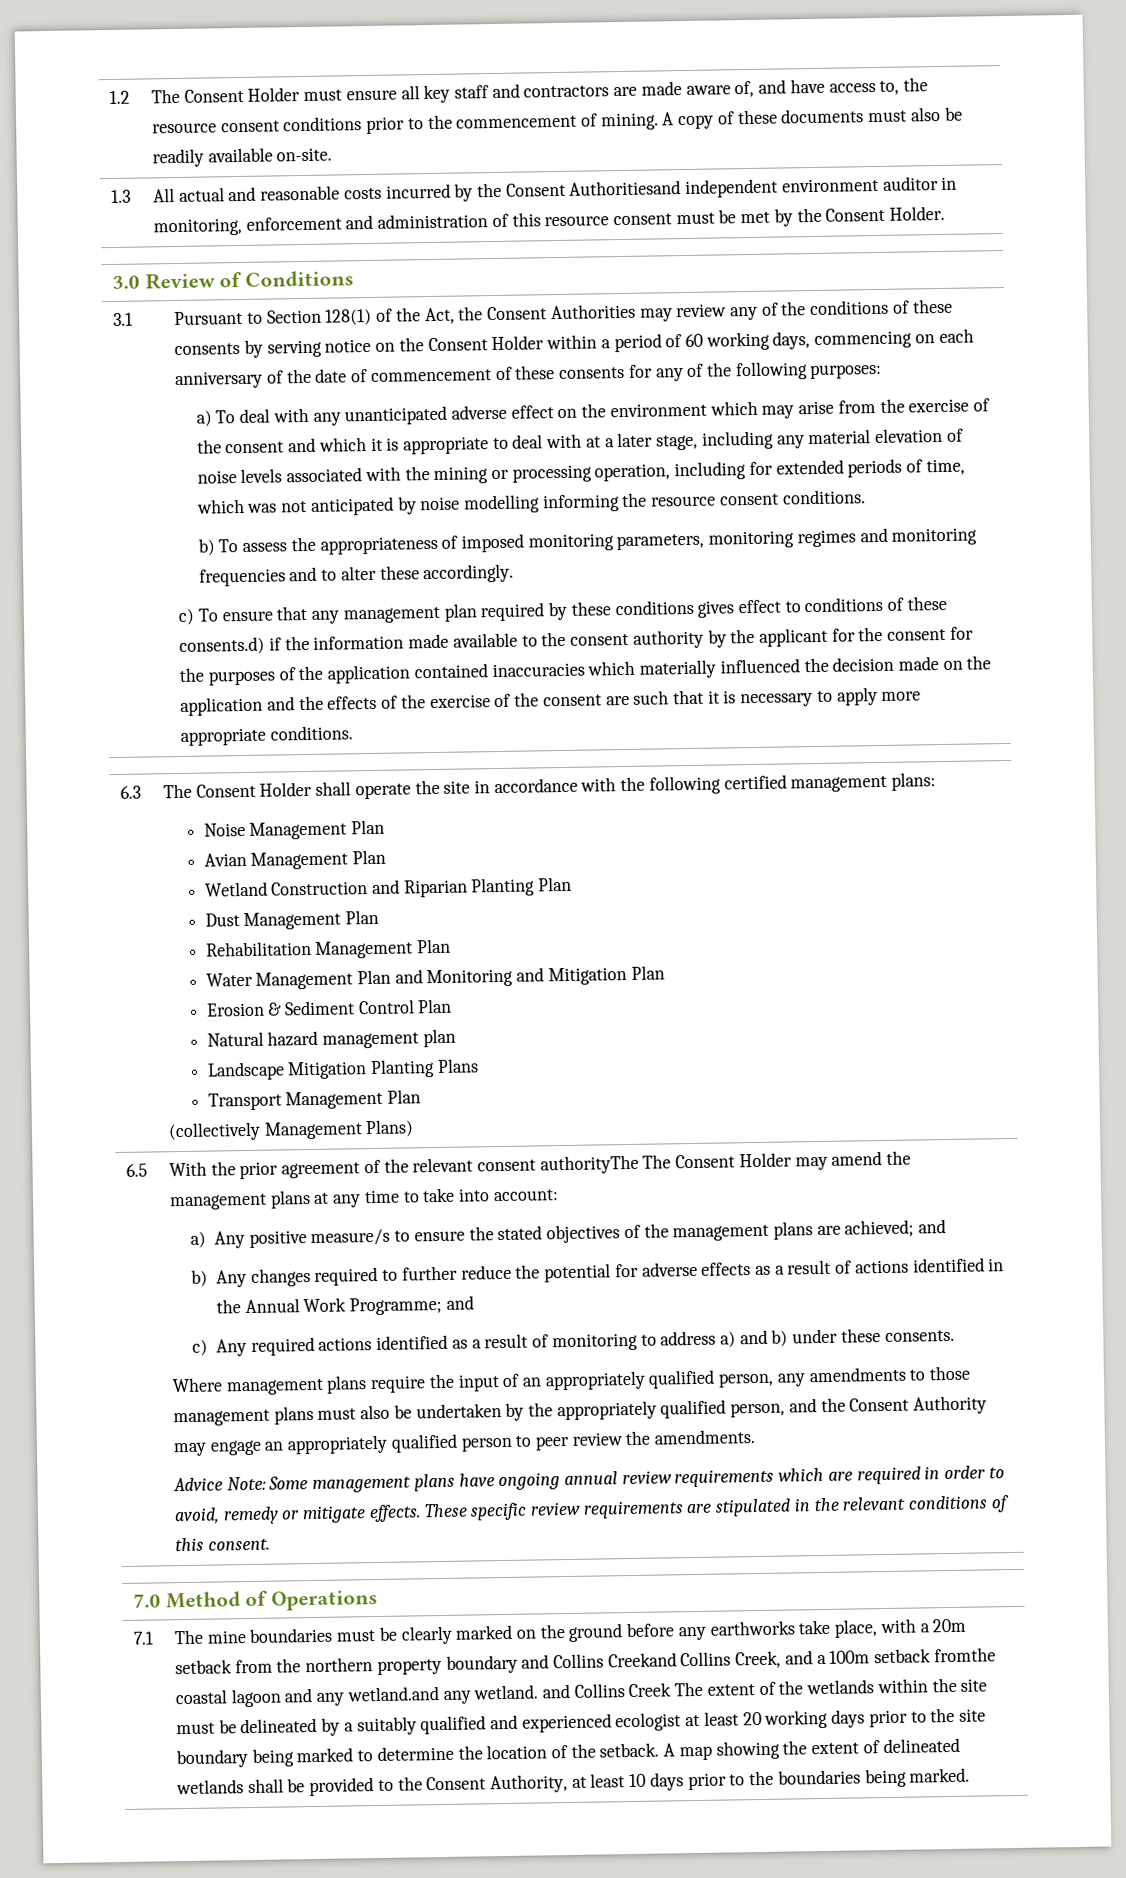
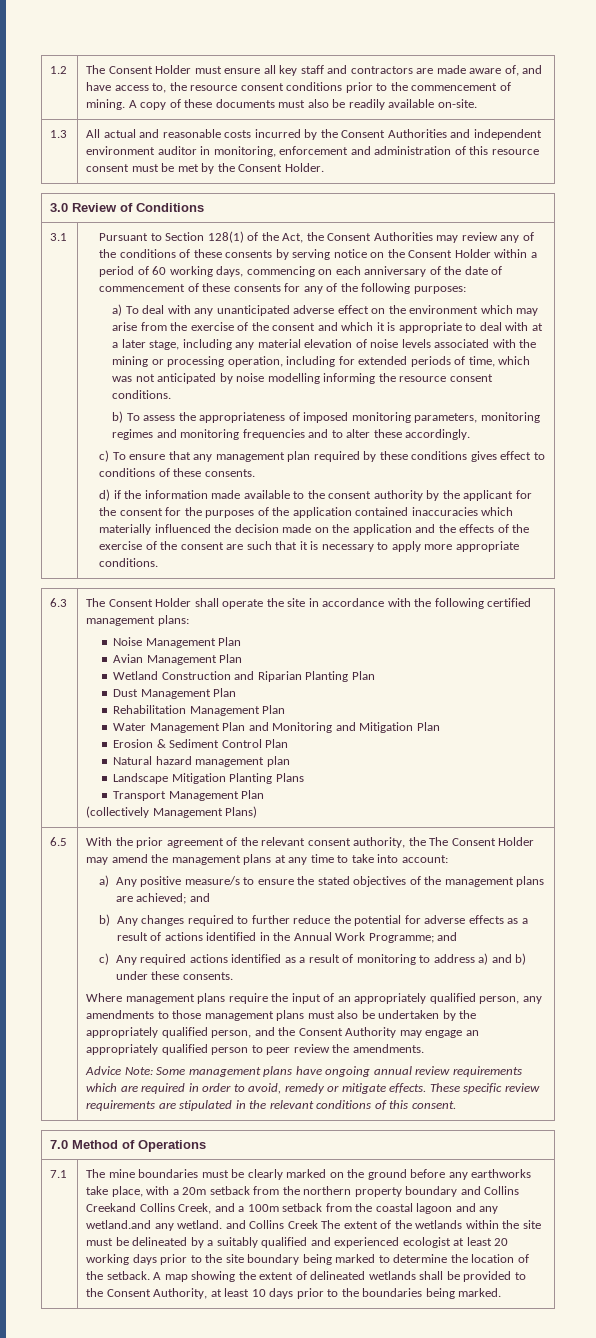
[569,180,682,196] Authoritiesand -> [387,129,471,138] Authorities and
[179,636,266,655] consents.d) -> [204,469,255,477] [99,489,111,501] consents. // d)
[539,1154,639,1175] authorityThe -> [353,837,426,848] authority, the
[933,1647,996,1663] fromthe -> [325,1203,373,1212] from the

